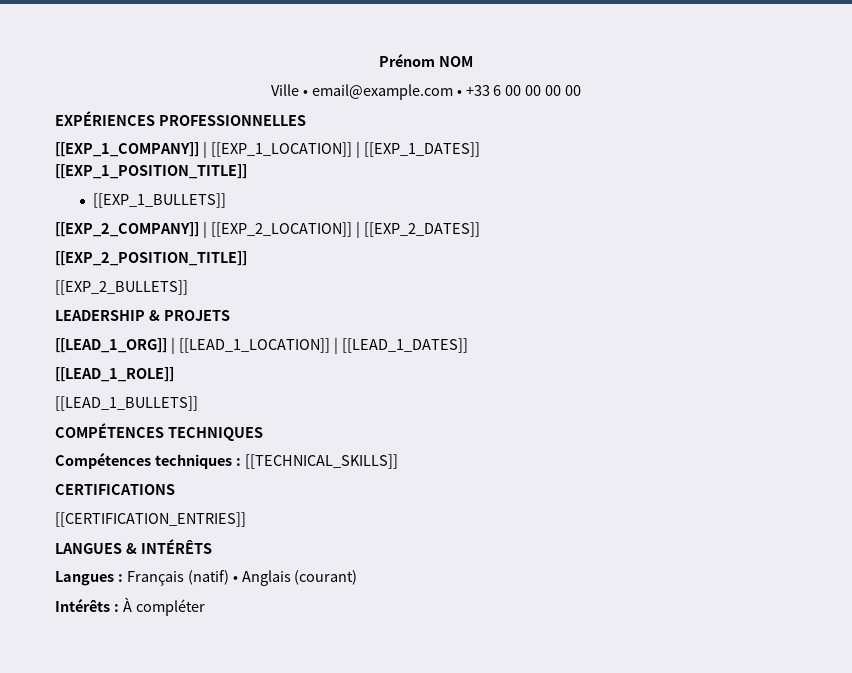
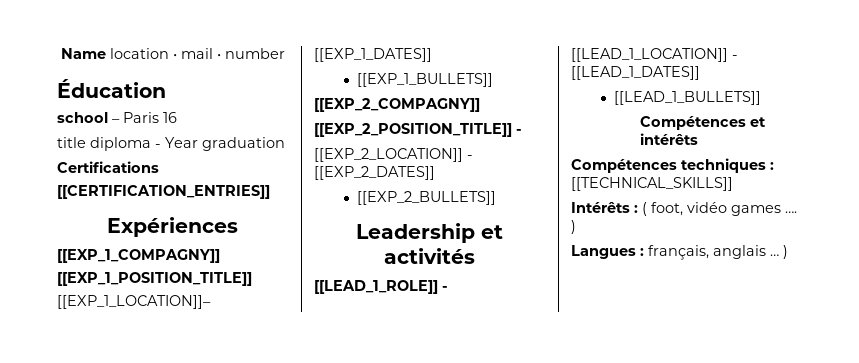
[379,53,473,67] [270,84,582,100] [55,111,306,126] [55,141,480,158] Prénom NOM // Ville • email@example.com • +33 6 00 00 00 00 // EXPÉRIENCES PROFESSIONNELLES // [[EXP_1_COMPANY]] | [[EXP_1_LOCATION]] | [[EXP_1_DATES]] -> [60,48,285,59] [57,79,166,98] [57,112,177,123] [57,137,285,151] [57,161,159,173] [57,185,270,199] [107,217,238,237] [57,249,220,263] Name location • mail • number // Éducation // school – Paris 16 // title diploma - Year graduation // Certifications // [[CERTIFICATION_ENTRIES]] // Expériences // [[EXP_1_COMPAGNY]]
(247, 171) none -> [57,295,211,309] [314,48,432,62] // [[EXP_1_LOCATION]]– [[EXP_1_DATES]]
[55,221,480,238] [55,251,247,266] [55,280,188,295] [55,310,230,321] [55,337,468,354] [55,367,174,382] [55,396,198,411] [55,423,263,441] [55,452,398,469] [55,484,175,495] [55,512,246,527] [55,539,212,554] [55,570,358,586] [55,597,205,616] [[EXP_2_COMPANY]] | [[EXP_2_LOCATION]] | [[EXP_2_DATES]] // [[EXP_2_POSITION_TITLE]] // [[EXP_2_BULLETS]] // LEADERSHIP & PROJETS // [[LEAD_1_ORG]] | [[LEAD_1_LOCATION]] | [[LEAD_1_DATES]] // [[LEAD_1_ROLE]] // [[LEAD_1_BULLETS]] // COMPÉTENCES TECHNIQUES // Compétences techniques : [[TECHNICAL_SKILLS]] // CERTIFICATIONS // [[CERTIFICATION_ENTRIES]] // LANGUES & INTÉRÊTS // Langues : Français (natif) • Anglais (courant) // Intérêts : À compléter -> [314,98,480,112] [314,123,522,137] [314,148,473,162] [314,166,435,180] [356,191,496,205] [356,223,503,243] [384,248,475,264] [314,280,448,294] [571,48,738,62] [571,66,700,80] [613,91,761,105] [640,116,767,130] [640,133,699,145] [571,158,774,173] [571,177,733,191] [571,202,797,216] [571,220,576,234] [571,245,788,260] [[EXP_2_COMPAGNY]] // [[EXP_2_POSITION_TITLE]] - // [[EXP_2_LOCATION]] - [[EXP_2_DATES]] // [[EXP_2_BULLETS]] // Leadership et activités // [[LEAD_1_ROLE]] - [[LEAD_1_LOCATION]] - [[LEAD_1_DATES]] // [[LEAD_1_BULLETS]] // Compétences et intérêts // Compétences techniques : [[TECHNICAL_SKILLS]] // Intérêts : ( foot, vidéo games …. ) // Langues : français, anglais … )

